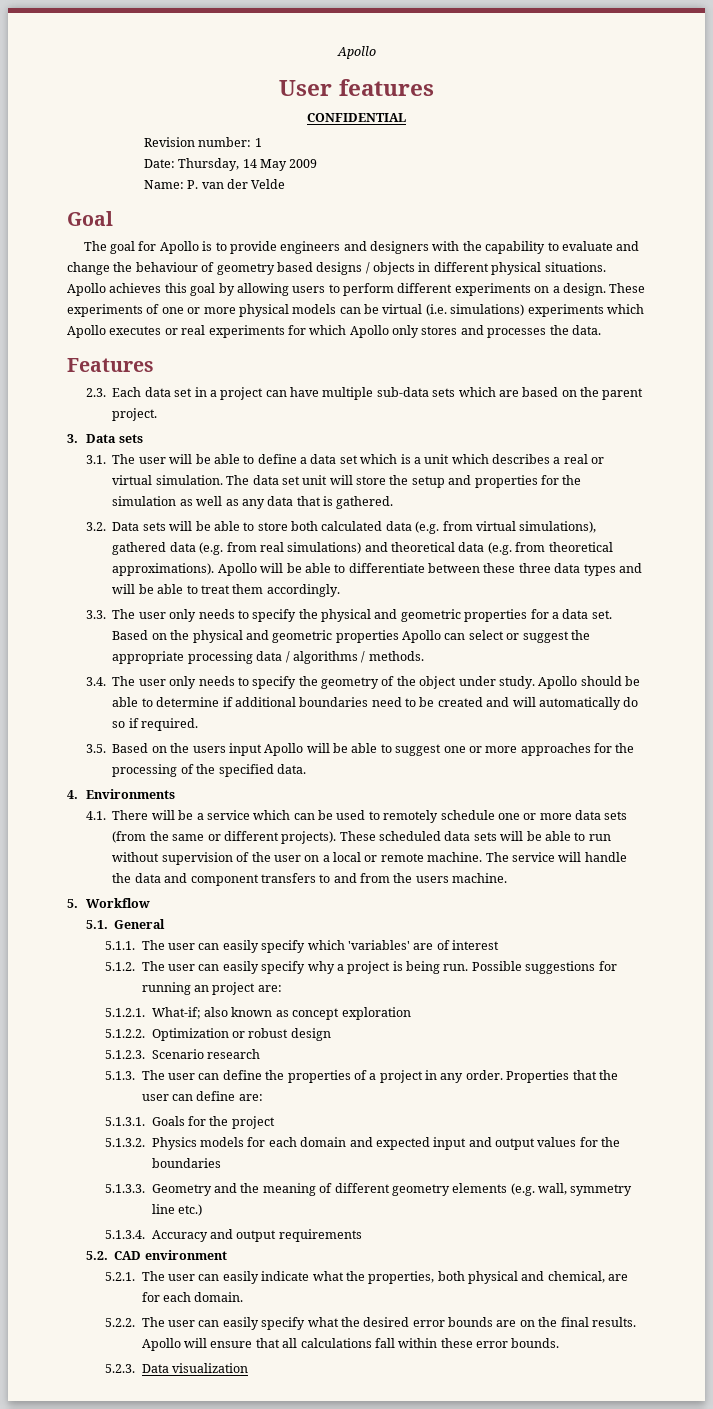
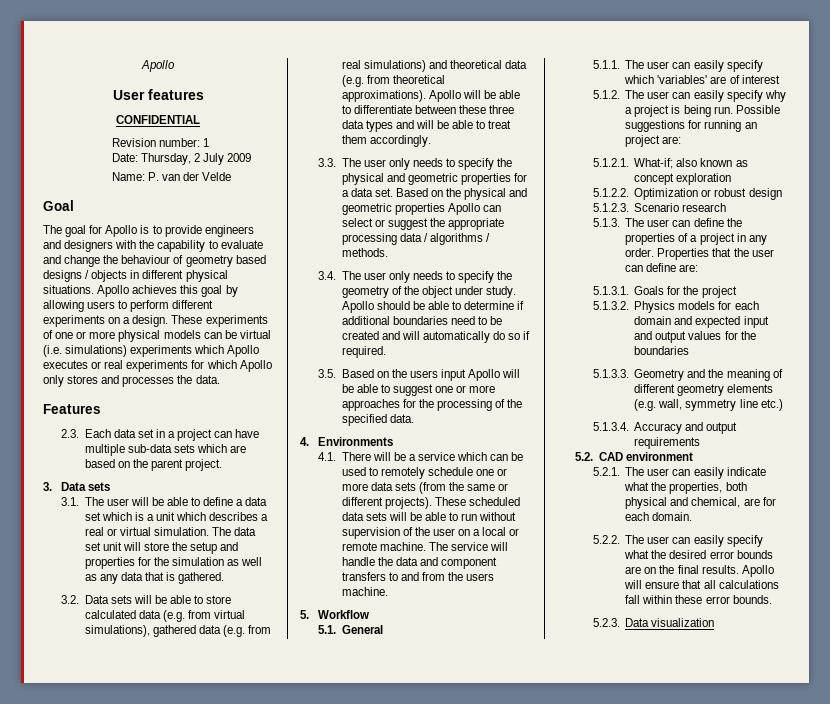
[242,159,287,171] 14 May -> [194,153,225,165] 2 July
[291,521,319,531] both -> (232, 599) none

